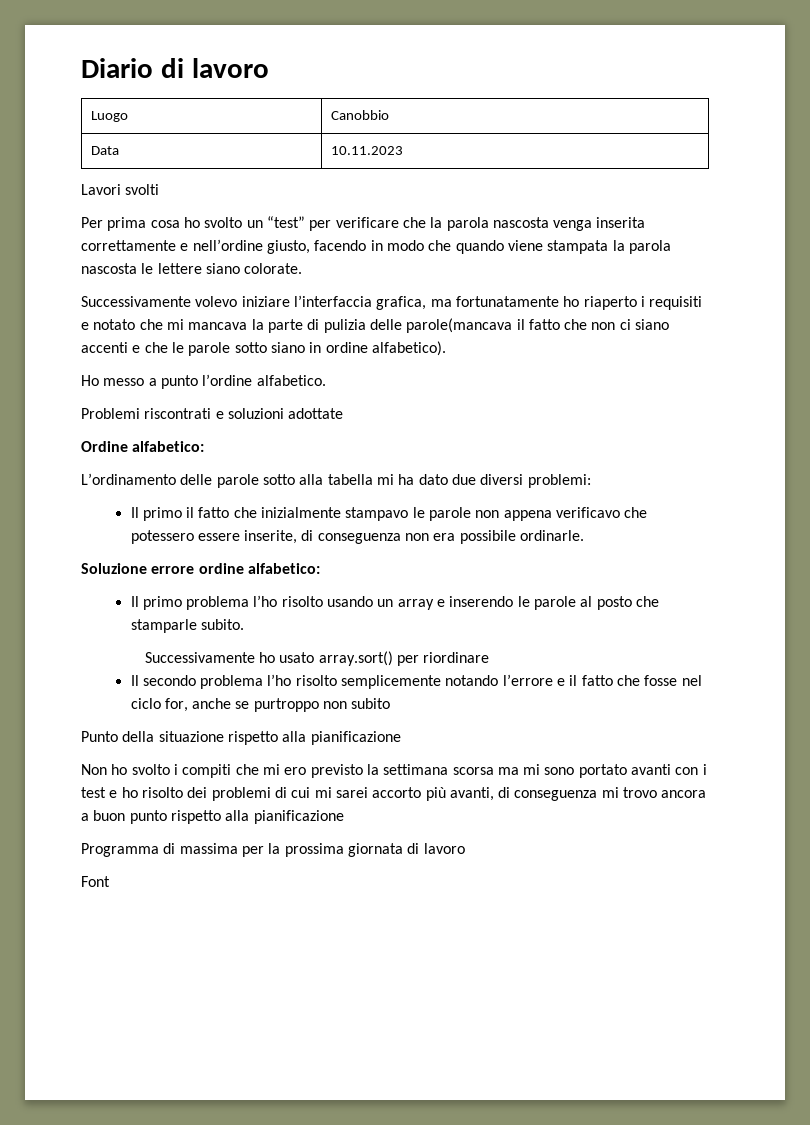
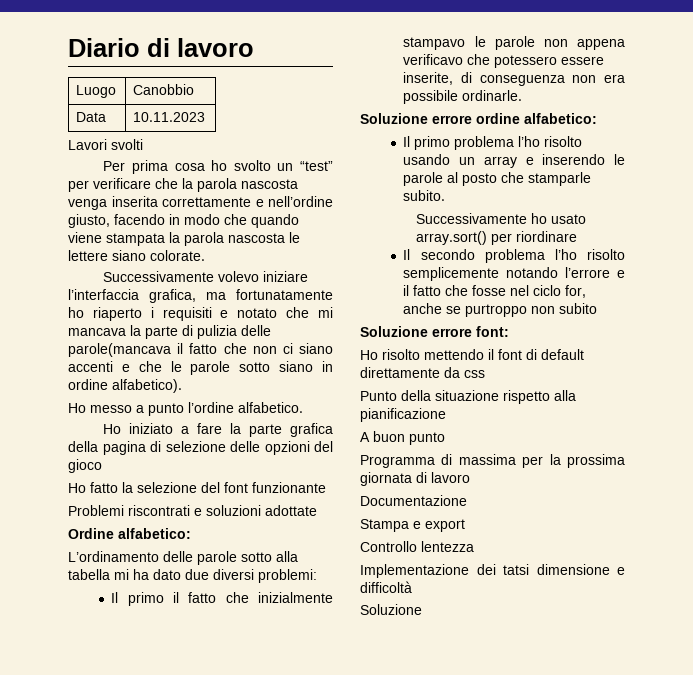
(326, 380) none -> [103,423,334,437] [68,441,333,455] [68,459,102,473] [68,482,326,493] // Ho iniziato a fare la parte grafica della pagina di selezione delle opzioni del gioco // Ho fatto la selezione del font funzionante
(391, 703) none -> [360,326,509,337] [360,349,584,360] [360,367,485,378] // Soluzione errore font: // Ho risolto mettendo il font di default direttamente da css
[81,764,707,778] [81,787,707,801] [81,813,89,821] Non ho svolto i compiti che mi ero previsto la settimana scorsa ma mi sono portato avanti con i test e ho risolto dei problemi di cui mi sarei accorto più avanti, di conseguenza mi trovo ancora a -> [360,432,370,442] A
[170,810,344,824] rispetto alla pianificazione -> (445, 438) none
[81,876,110,887] Font -> [360,495,467,506] [360,519,465,532] [360,541,474,552] [360,564,625,578] [360,581,412,593] [360,604,422,615] Documentazione // Stampa e export // Controllo lentezza // Implementazione dei tatsi dimensione e difficoltà // Soluzione

